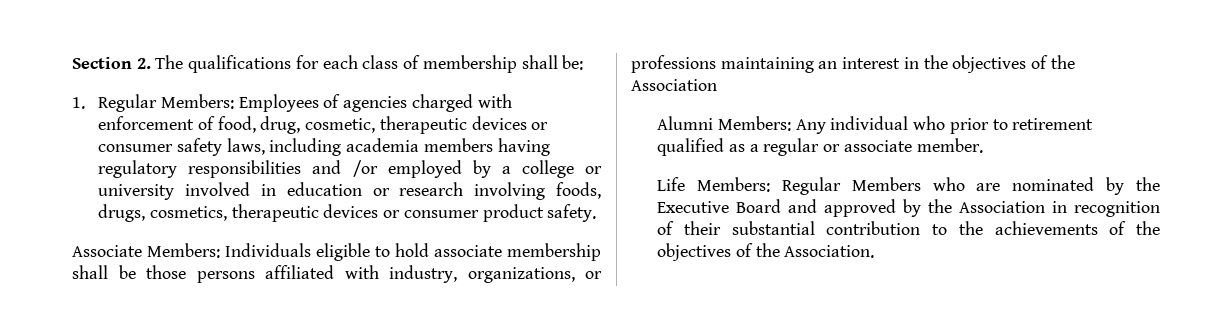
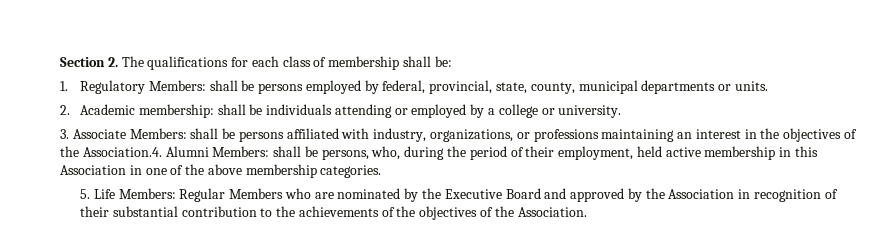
[98,94,512,112] [98,116,549,134] [98,138,550,156] [98,160,378,178] Regular Members: Employees of agencies charged with enforcement of food, drug, cosmetic, therapeutic devices or consumer safety laws, including academia members having regulatory responsibilities and /or -> [79,80,768,94] [60,104,408,118] Regulatory Members: shall be persons employed by federal, provincial, state, county, municipal departments or units. // 2. Academic membership: shall be individuals attending or
[98,182,601,200] [98,204,597,222] [72,243,601,261] [72,265,186,279] university involved in education or research involving foods, drugs, cosmetics, therapeutic devices or consumer product safety. // Associate Members: Individuals eligible to hold associate membership shall be those -> [558,105,622,118] [60,128,236,139] university. // 3. Associate Members: shall be
[631,79,717,91] Association // -> [82,147,162,157] Association.4.
[795,116,1094,134] [657,138,983,156] Any individual who prior to retirement qualified as a regular or associate member. // -> [273,146,819,160] [60,164,382,178] [79,189,90,199] shall be persons, who, during the period of their employment, held active membership in this Association in one of the above membership categories. // 5.

